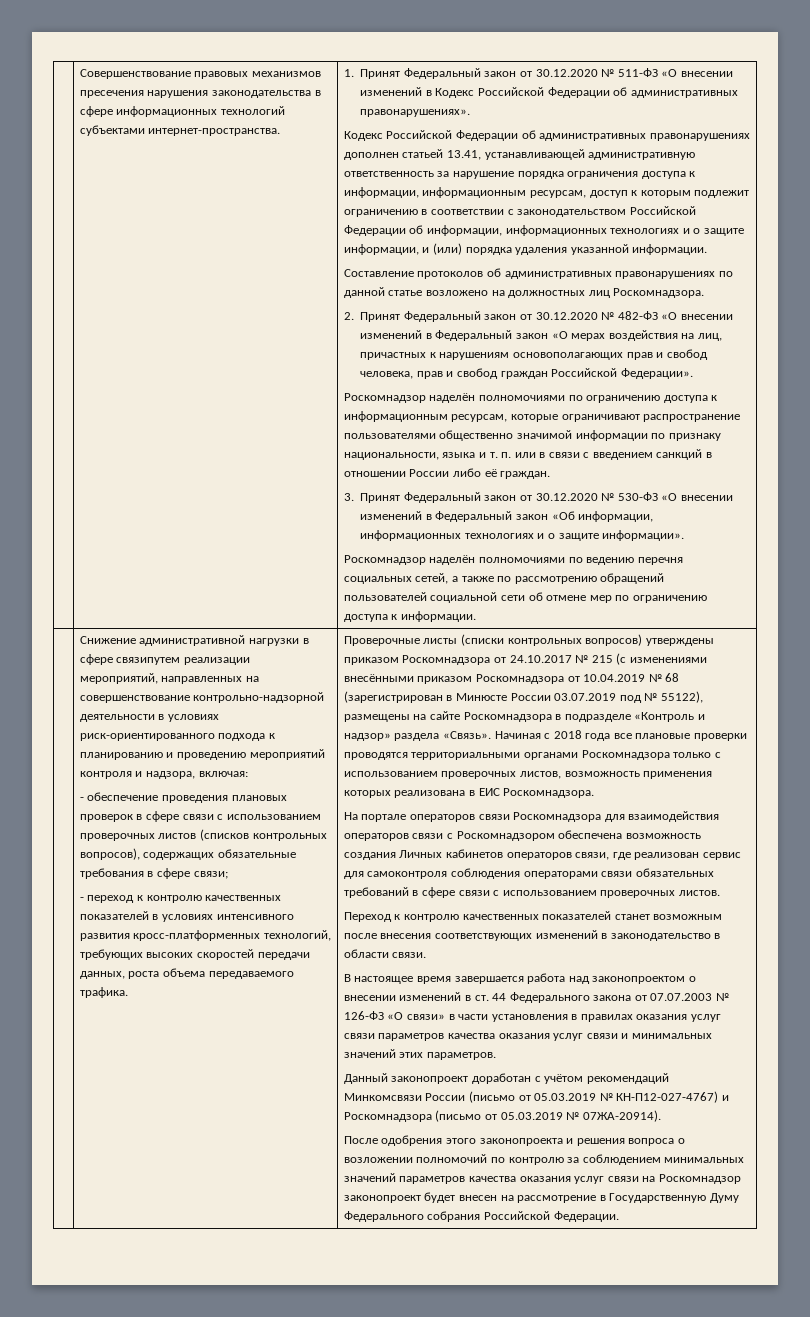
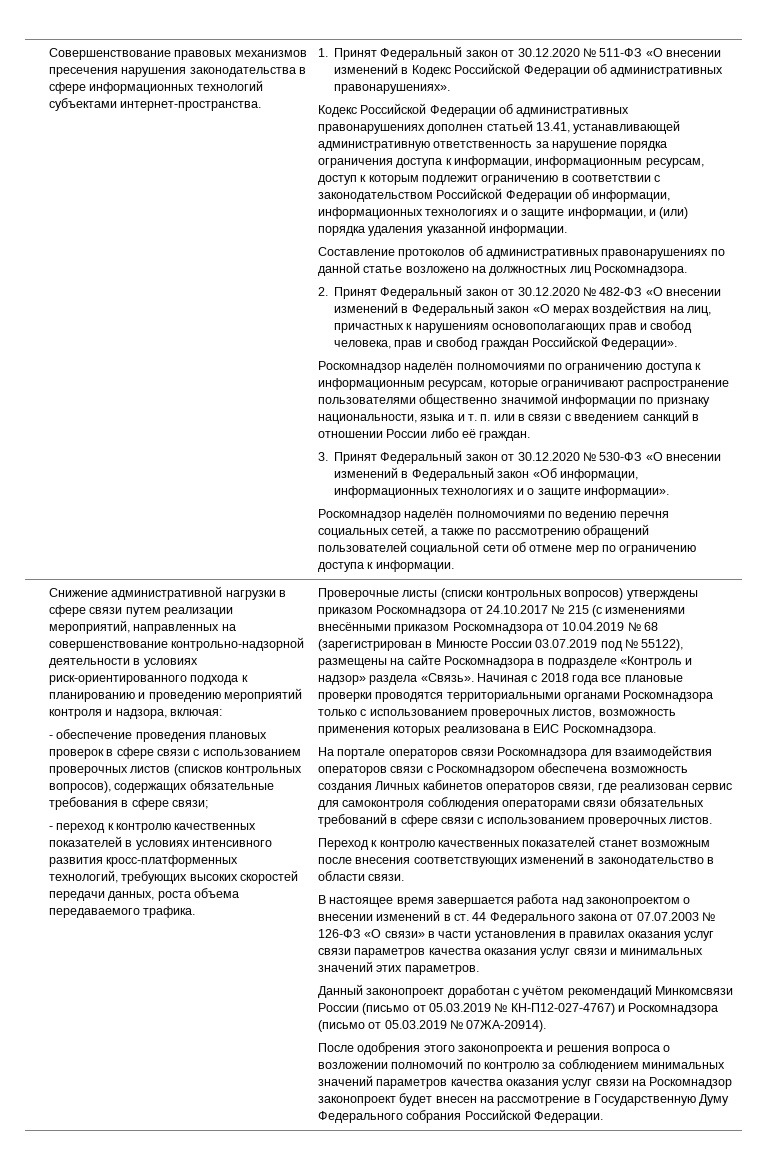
[116,657,181,665] связипутем -> [89,607,161,617] связи путем

